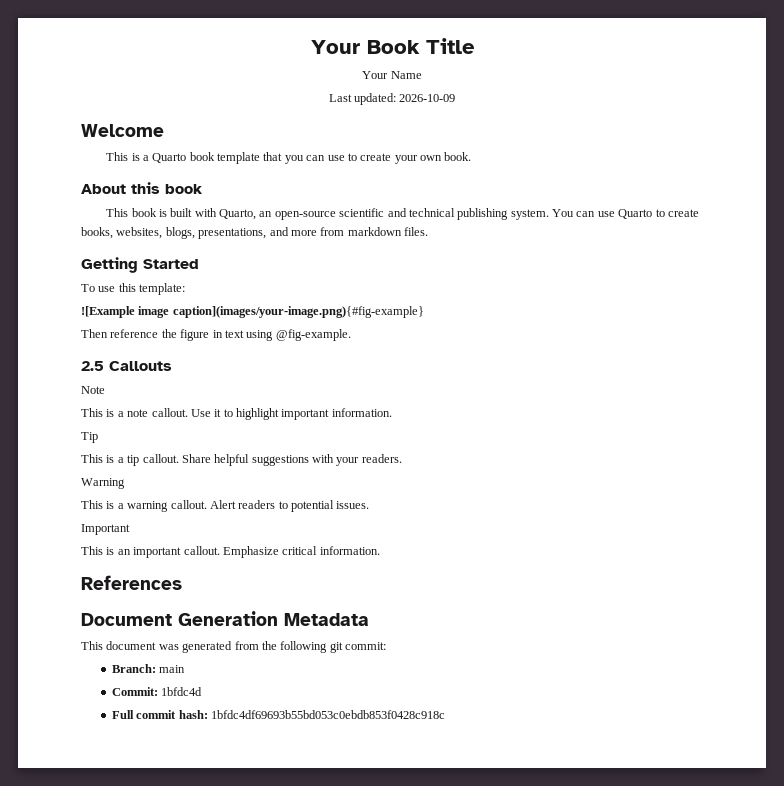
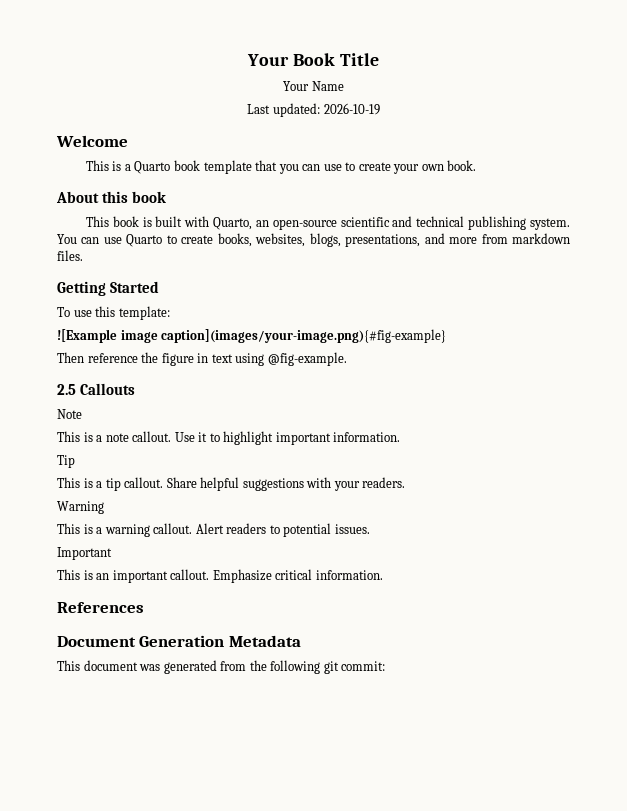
[399,94,456,102] 2026-10-09 -> [323,103,380,115] 2026-10-19
[112,664,186,673] [112,687,203,696] [112,710,446,719] // Branch: main // Commit: 1bfdc4d // Full commit hash: 1bfdc4df69693b55bd053c0ebdb853f0428c918c -> (386, 666) none

